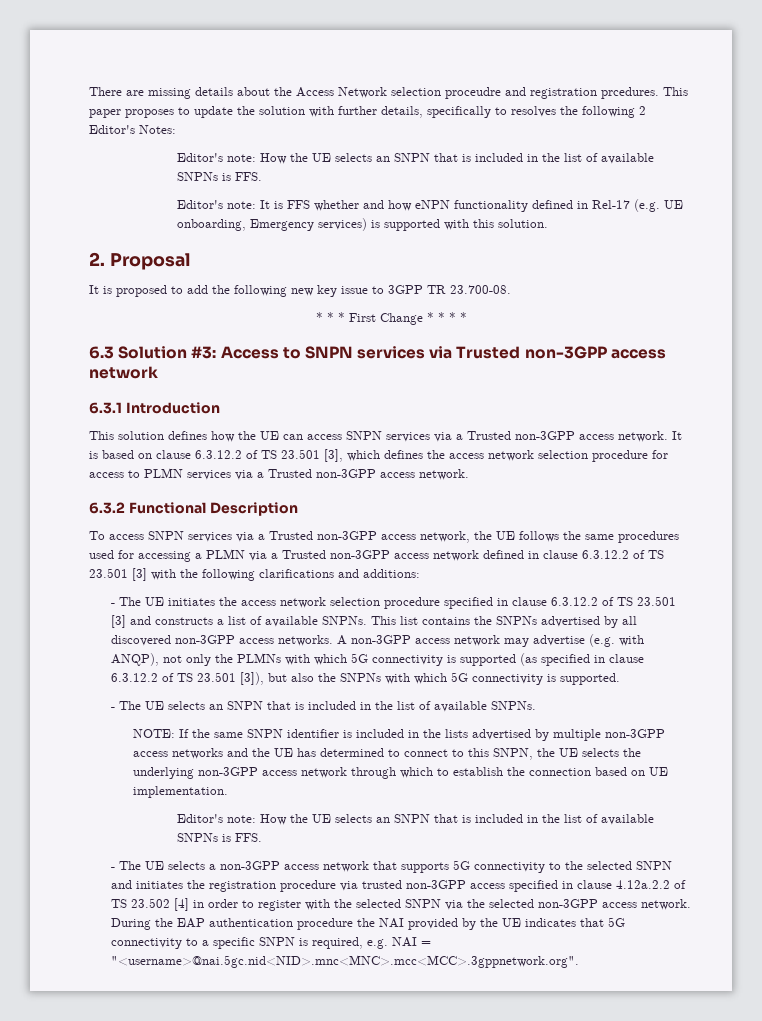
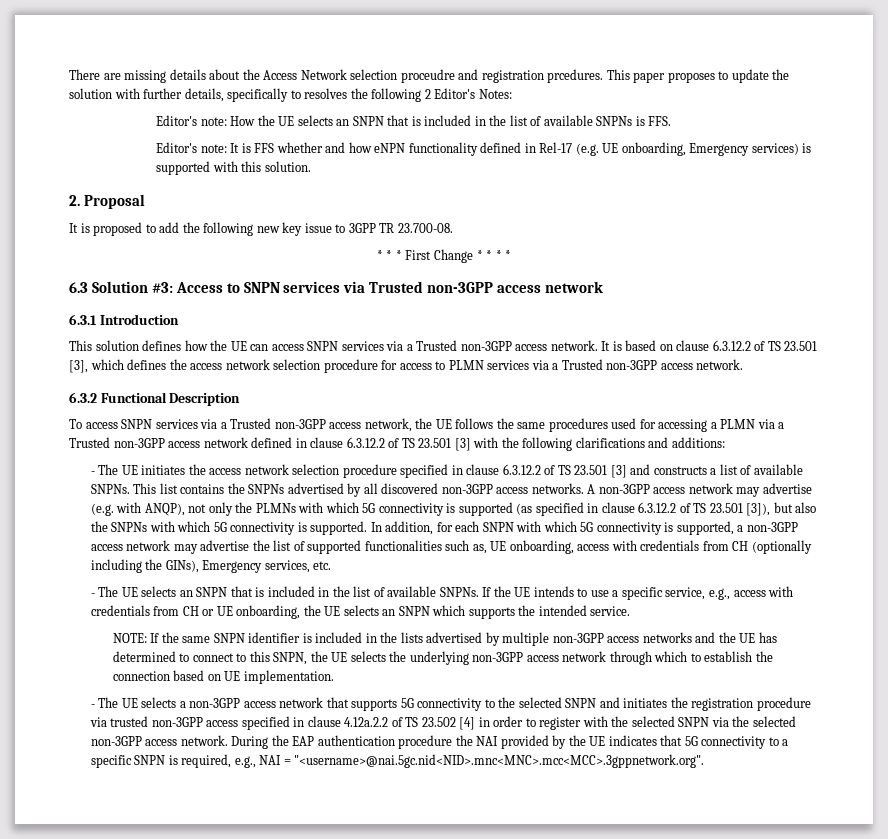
(621, 679) none -> [370,521,798,535] [90,540,812,554] [90,559,332,573] In addition, for each SNPN with which 5G connectivity is supported, a non-3GPP access network may advertise the list of supported functionalities such as, UE onboarding, access with credentials from CH (optionally including the GINs), Emergency services, etc.
(537, 705) none -> [482,586,794,600] [90,605,631,619] If the UE intends to use a specific service, e.g., access with credentials from CH or UE onboarding, the UE selects an SNPN which supports the intended service.
[177,814,655,825] [177,833,263,842] // Editor's note: How the UE selects an SNPN that is included in the list of available SNPNs is FFS. -> (334, 677) none
[367,939,389,949] e.g. -> [234,756,256,768] e.g.,

